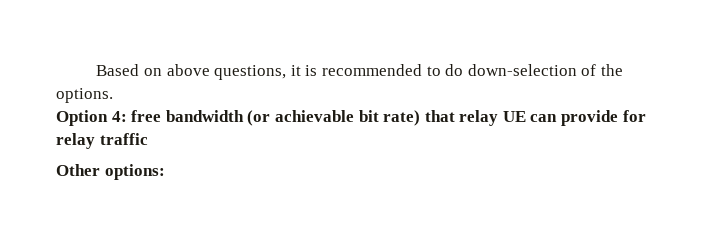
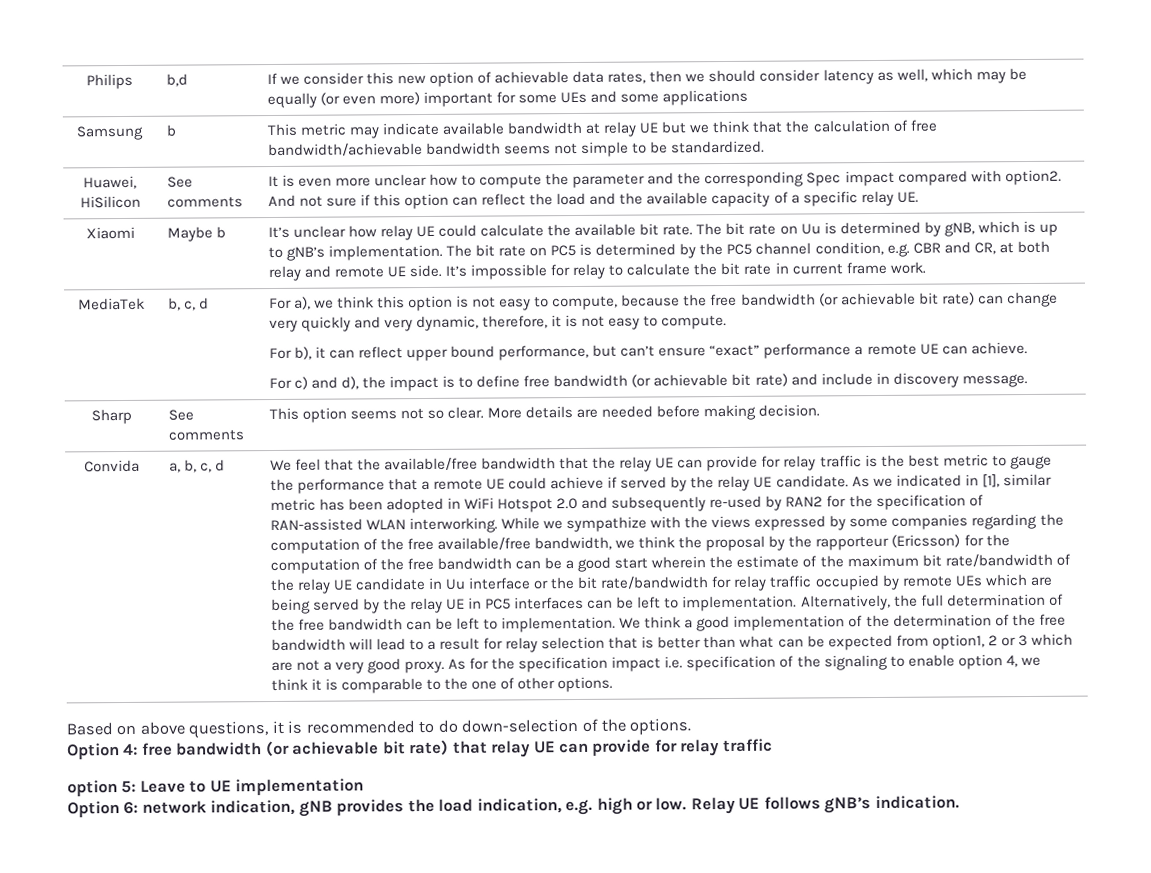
(96, 70) none -> [85,73,133,90] [165,73,188,87] [266,68,1027,87] [266,89,749,109] [76,125,144,141] [165,124,177,137] [266,119,937,139] [267,140,766,158] [83,175,137,190] [79,195,141,209] [166,176,193,188] [166,196,243,208] [267,169,1062,189] [267,190,919,210] [85,226,135,240] [166,226,226,242] [267,220,1058,241] [267,240,1050,261] [267,261,926,282] [77,297,145,311] [167,297,209,311] [268,291,1058,312] [268,314,728,333] [268,342,1028,362] [268,372,1028,392] [90,408,132,425] [167,409,194,421] [167,429,245,441] [268,404,821,423] [84,459,140,473] [168,459,225,473] [269,454,1052,472] [269,473,1052,494] [269,494,984,514] [269,513,1064,534] [269,534,1010,555] [269,553,1071,575] [269,574,1053,594] [270,593,1064,615] [270,613,1066,633] [270,633,1073,653] [270,654,1041,674] [270,676,614,694] Philips | b,d | If we consider this new option of achievable data rates, then we should consider latency as well, which may be equally (or even more) important for some UEs and some applications // Samsung | b | This metric may indicate available bandwidth at relay UE but we think that the calculation of free bandwidth/achievable bandwidth seems not simple to be standardized. // Huawei, HiSilicon | See comments | It is even more unclear how to compute the parameter and the corresponding Spec impact compared with option2. And not sure if this option can reflect the load and the available capacity of a specific relay UE. // Xiaomi | Maybe b | It’s unclear how relay UE could calculate the available bit rate. The bit rate on Uu is determined by gNB, which is up to gNB’s implementation. The bit rate on PC5 is determined by the PC5 channel condition, e.g. CBR and CR, at both relay and remote UE side. It’s impossible for relay to calculate the bit rate in current frame work. // MediaTek | b, c, d | For a), we think this option is not easy to compute, because the free bandwidth (or achievable bit rate) can change very quickly and very dynamic, therefore, it is not easy to compute. // For b), it can reflect upper bound performance, but can’t ensure “exact” performance a remote UE can achieve. // For c) and d), the impact is to define free bandwidth (or achievable bit rate) and include in discovery message. // Sharp | See comments | This option seems not so clear. More details are needed before making decision. // Convida | a, b, c, d | We feel that the available/free bandwidth that the relay UE can provide for relay traffic is the best metric to gauge the performance that a remote UE could achieve if served by the relay UE candidate. As we indicated in [1], similar metric has been adopted in WiFi Hotspot 2.0 and subsequently re-used by RAN2 for the specification of RAN-assisted WLAN interworking. While we sympathize with the views expressed by some companies regarding the computation of the free available/free bandwidth, we think the proposal by the rapporteur (Ericsson) for the computation of the free bandwidth can be a good start wherein the estimate of the maximum bit rate/bandwidth of the relay UE candidate in Uu interface or the bit rate/bandwidth for relay traffic occupied by remote UEs which are being served by the relay UE in PC5 interfaces can be left to implementation. Alternatively, the full determination of the free bandwidth can be left to implementation. We think a good implementation of the determination of the free bandwidth will lead to a result for relay selection that is better than what can be expected from option1, 2 or 3 which are not a very good proxy. As for the specification impact i.e. specification of the signaling to enable option 4, we think it is comparable to the one of other options. //
[56,164,165,180] Other options: -> [67,778,365,797] [67,795,960,818] option 5: Leave to UE implementation // Option 6: network indication, gNB provides the load indication, e.g. high or low. Relay UE follows gNB’s indication.

